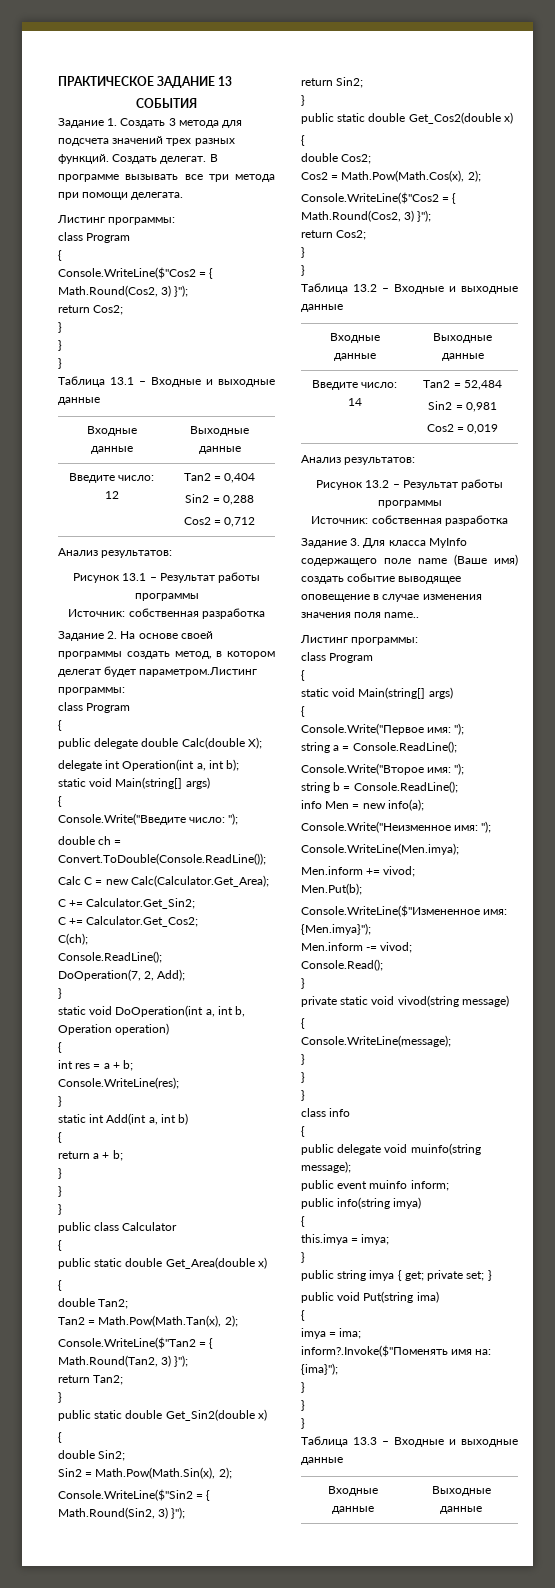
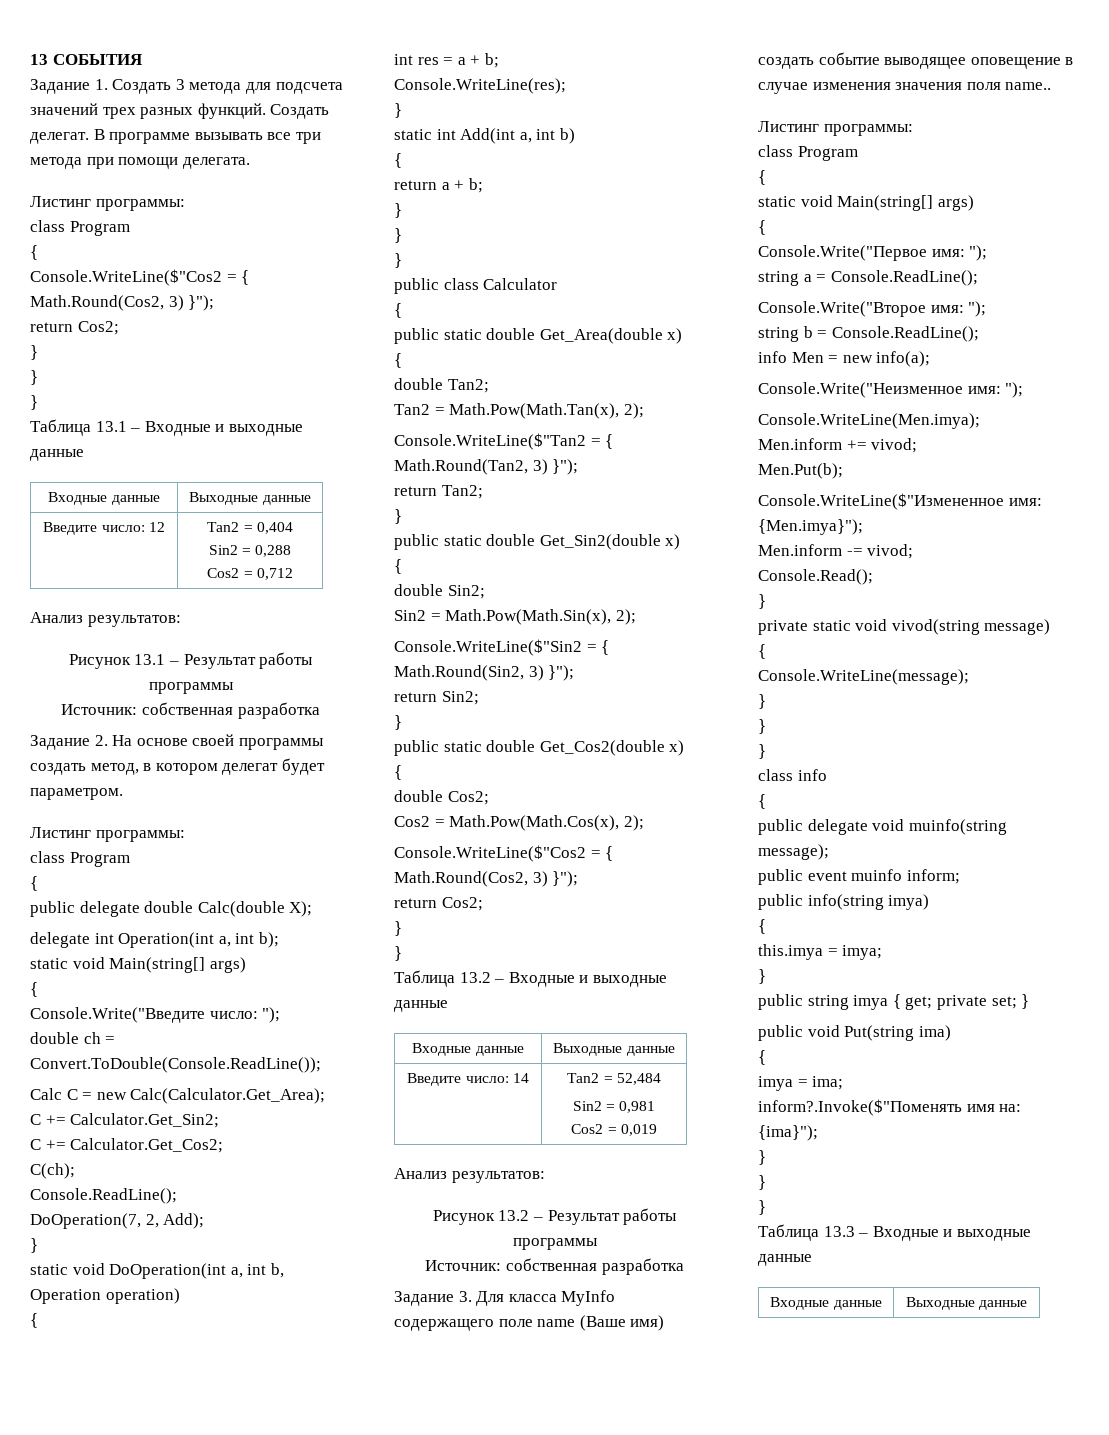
[58,76,216,88] ПРАКТИЧЕСКОЕ ЗАДАНИЕ -> (30, 59) none
(233, 81) // -> (48, 59) none
[139,667,258,677] параметром.Листинг -> [30,788,123,800] [30,827,91,838] параметром. // Листинг

